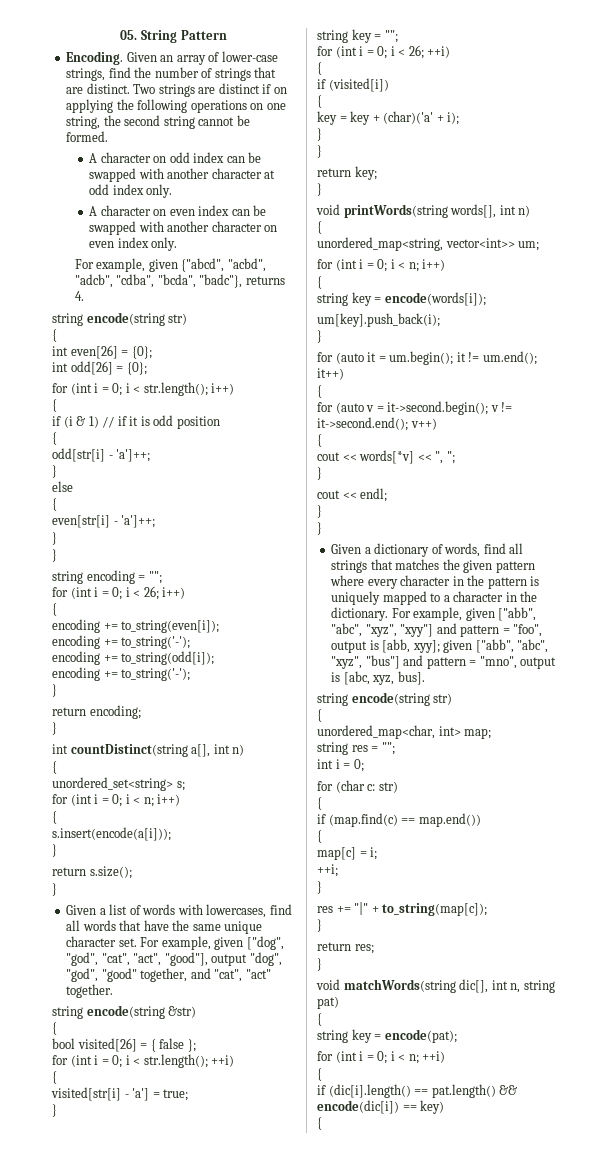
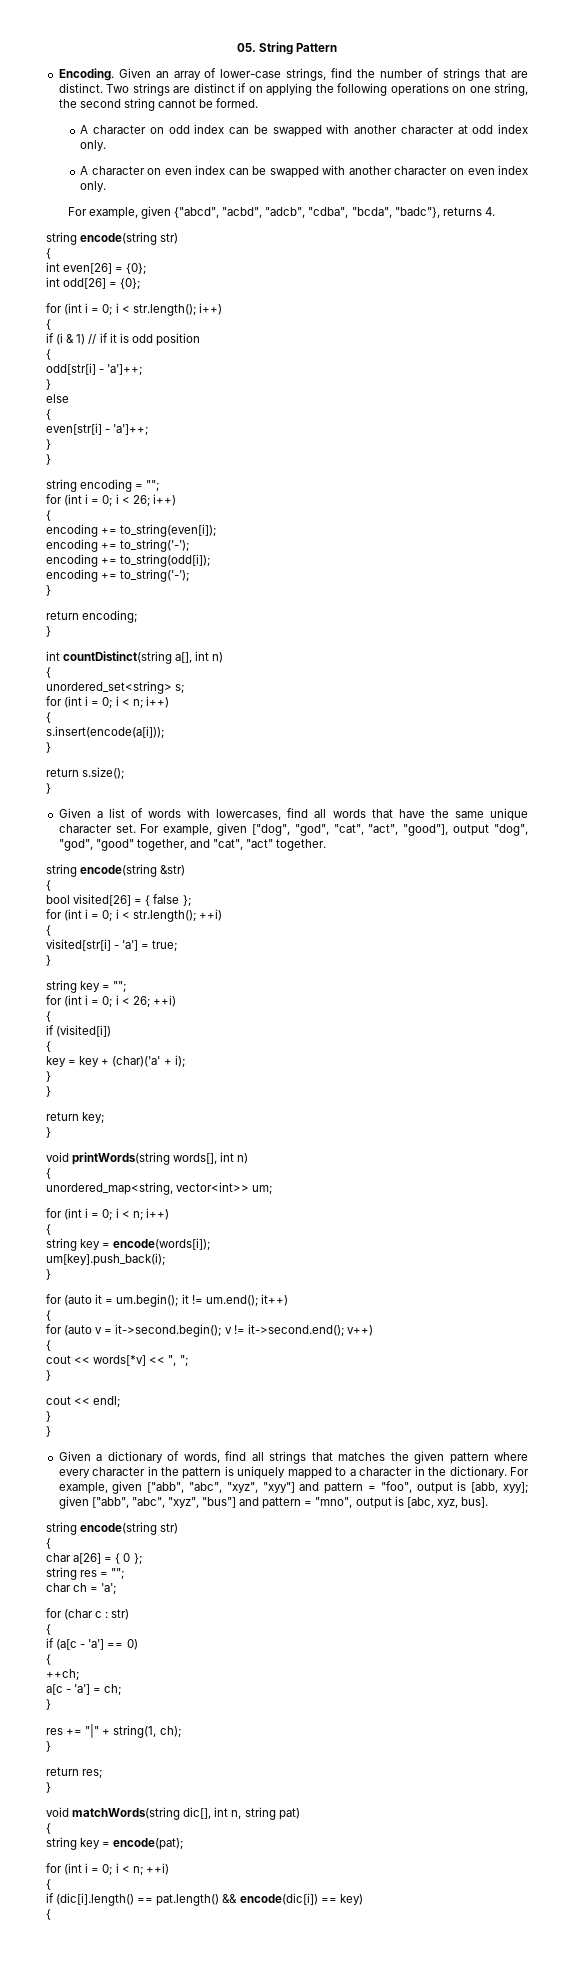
[317,725,492,739] unordered_map<char, int> map; -> [46,1553,142,1565] char a[26] = { 0 };
[317,759,364,772] int i = 0; -> [46,1583,117,1595] char ch = 'a';
[367,784,376,791] c: -> [95,1611,109,1618] c :
[328,813,481,827] [317,830,322,843] [317,847,378,860] [317,864,338,877] (map.find(c) == map.end()) // { // map[c] = i; // ++i; -> [56,1639,138,1650] [46,1654,51,1665] [46,1669,79,1681] [46,1684,122,1696] (a[c - 'a'] == 0) // { // ++ch; // a[c - 'a'] = ch;
[382,903,488,916] to_string(map[c]); -> [113,1725,181,1738] string(1, ch);

